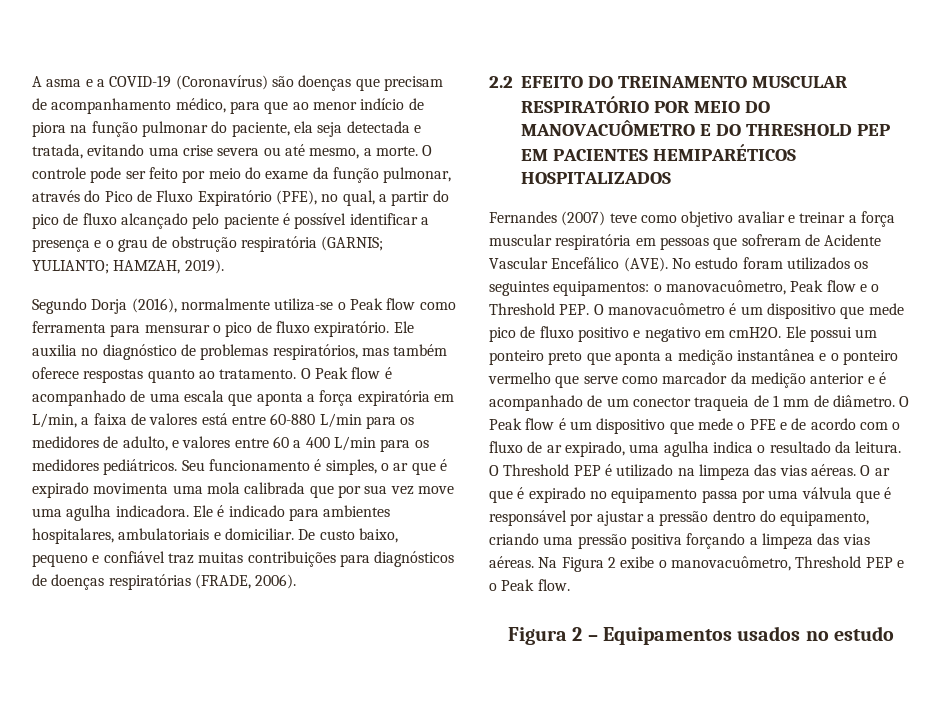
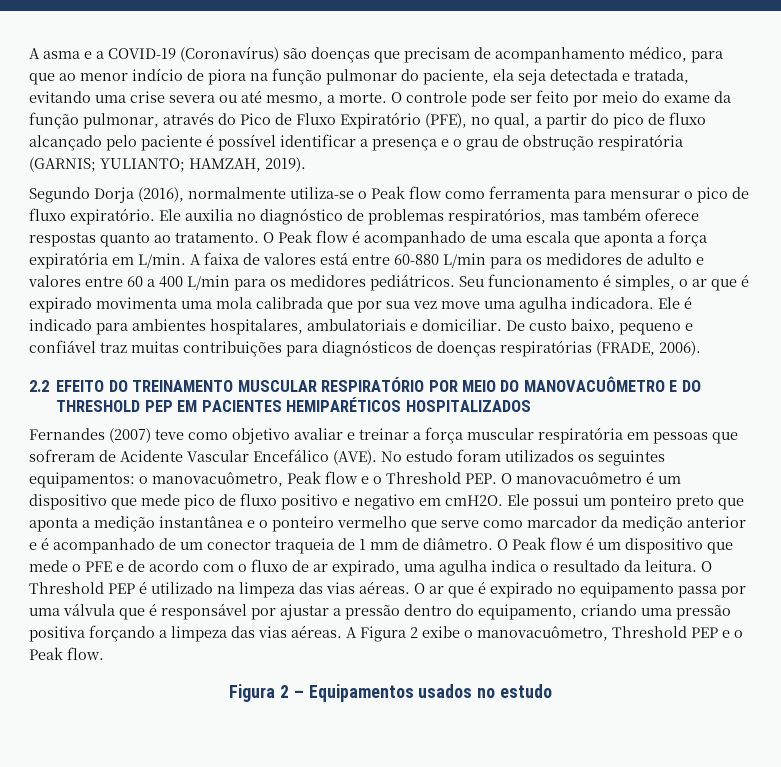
[32,413,90,428] L/min, a -> [138,253,201,268] L/min. A
[122,436,168,451] adulto, -> [647,253,692,265] adulto
[538,557,558,568] Na -> [346,627,357,638] A

